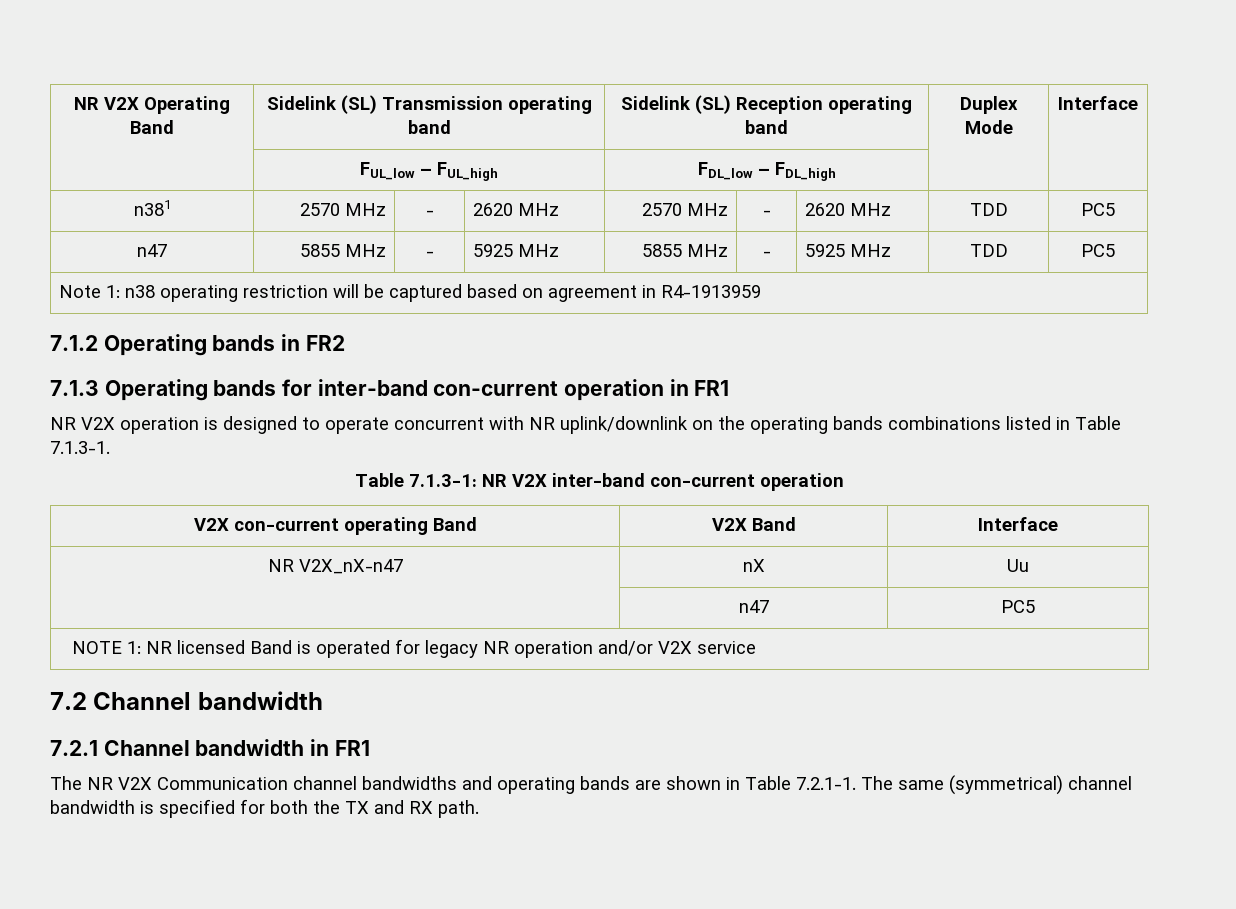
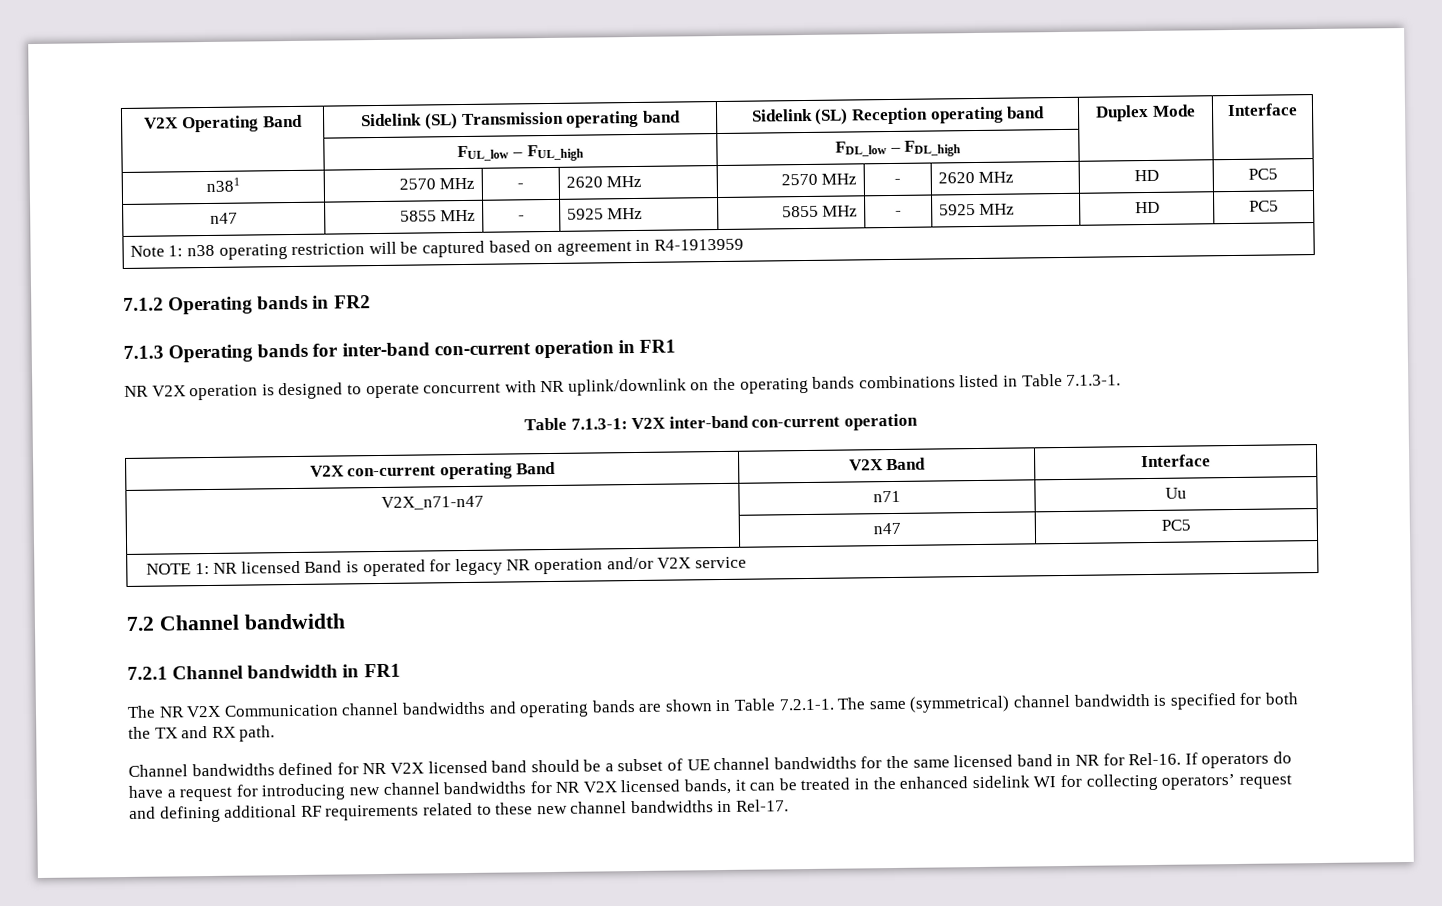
[74,97,99,110] NR -> (144, 123) none
[969,203,1008,216] TDD -> [1133,169,1159,182] HD
[969,244,1008,257] TDD -> [1134,201,1160,214] HD
[482,474,507,487] NR -> (628, 424) none
[267,559,403,574] [742,559,765,572] NR V2X_nX-n47 | nX -> [381,495,484,510] [873,490,901,503] V2X_n71-n47 | n71
(479, 809) none -> [128,751,1292,777] [128,773,1292,802] [129,799,790,823] // Channel bandwidths defined for NR V2X licensed band should be a subset of UE channel bandwidths for the same licensed band in NR for Rel-16. If operators do have a request for introducing new channel bandwidths for NR V2X licensed bands, it can be treated in the enhanced sidelink WI for collecting operators’ request and defining additional RF requirements related to these new channel bandwidths in Rel-17.

